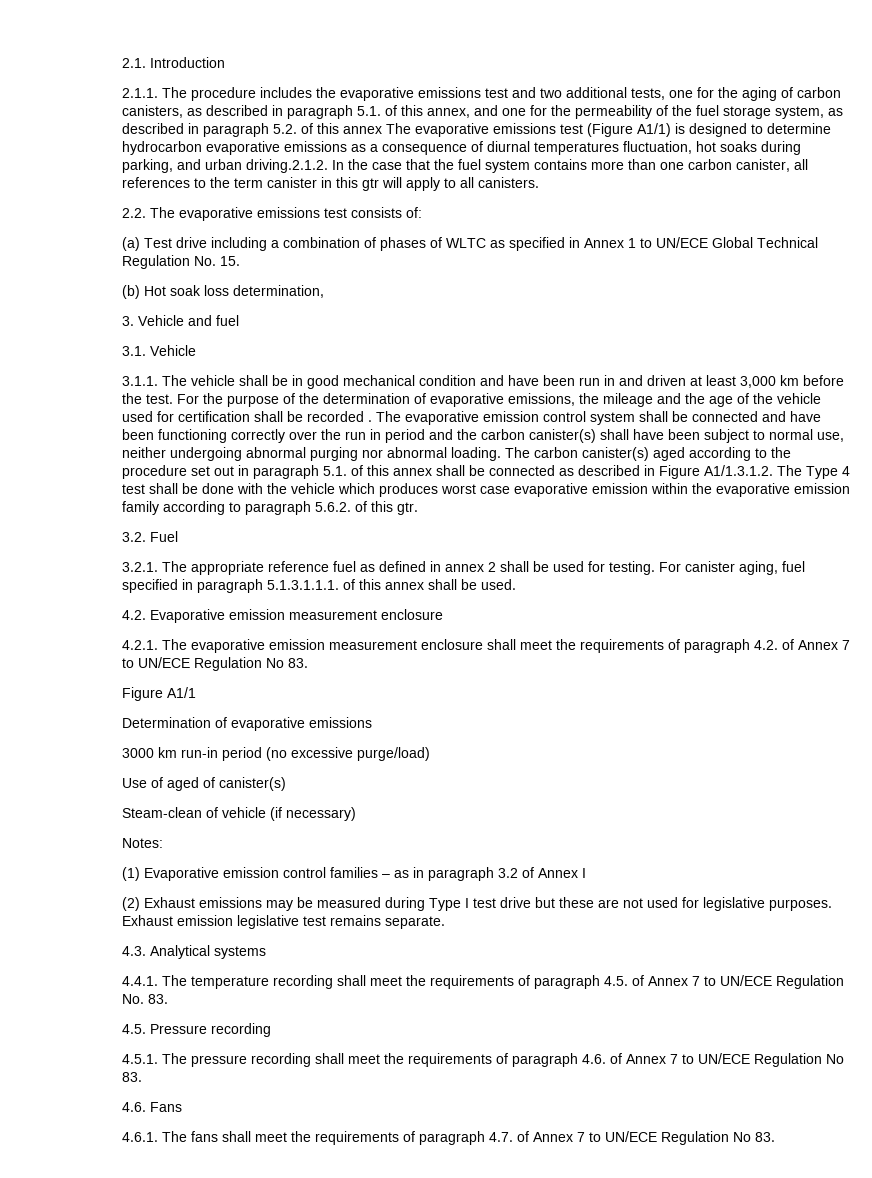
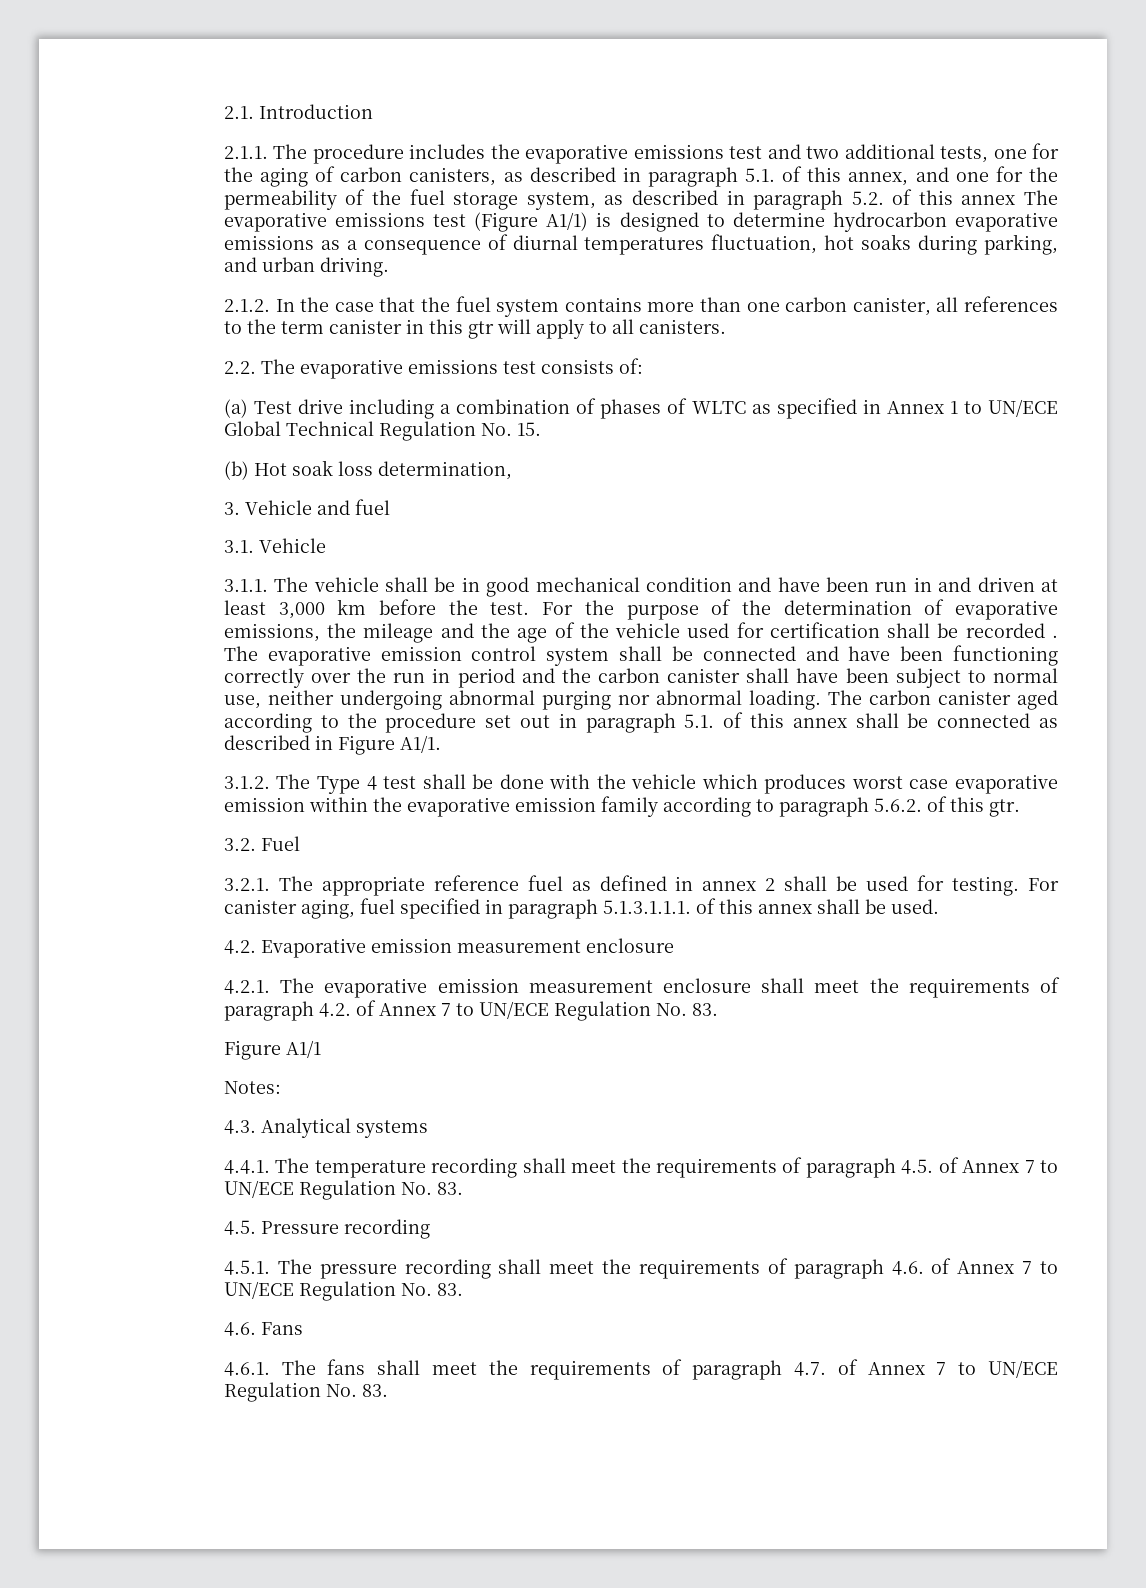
[245,159,328,173] driving.2.1.2. -> [319,257,389,277] [223,299,270,312] driving. // 2.1.2.
[528,429,596,443] canister(s) -> [667,668,741,683] canister
[581,447,649,461] canister(s) -> [937,690,1011,705] canister
[703,465,773,476] A1/1.3.1.2. -> [399,735,441,753] [223,776,270,789] A1/1. // 3.1.2.
[265,658,284,668] No -> [655,1003,687,1016] No.
[121,717,372,731] [121,747,430,761] [121,777,286,791] [121,807,356,821] [121,838,163,848] [121,867,586,881] [121,897,832,911] [121,915,445,929] Determination of evaporative emissions // 3000 km run-in period (no excessive purge/load) // Use of aged of canister(s) // Steam-clean of vehicle (if necessary) // Notes: // (1) Evaporative emission control families – as in paragraph 3.2 of Annex I // (2) Exhaust emissions may be measured during Type I test drive but these are not used for legislative purposes. Exhaust emission legislative test remains separate. -> [223,1081,281,1094] Notes:
[825,1054,844,1064] No -> [400,1283,432,1296] No.
[732,1132,751,1142] No -> [325,1384,357,1397] No.

